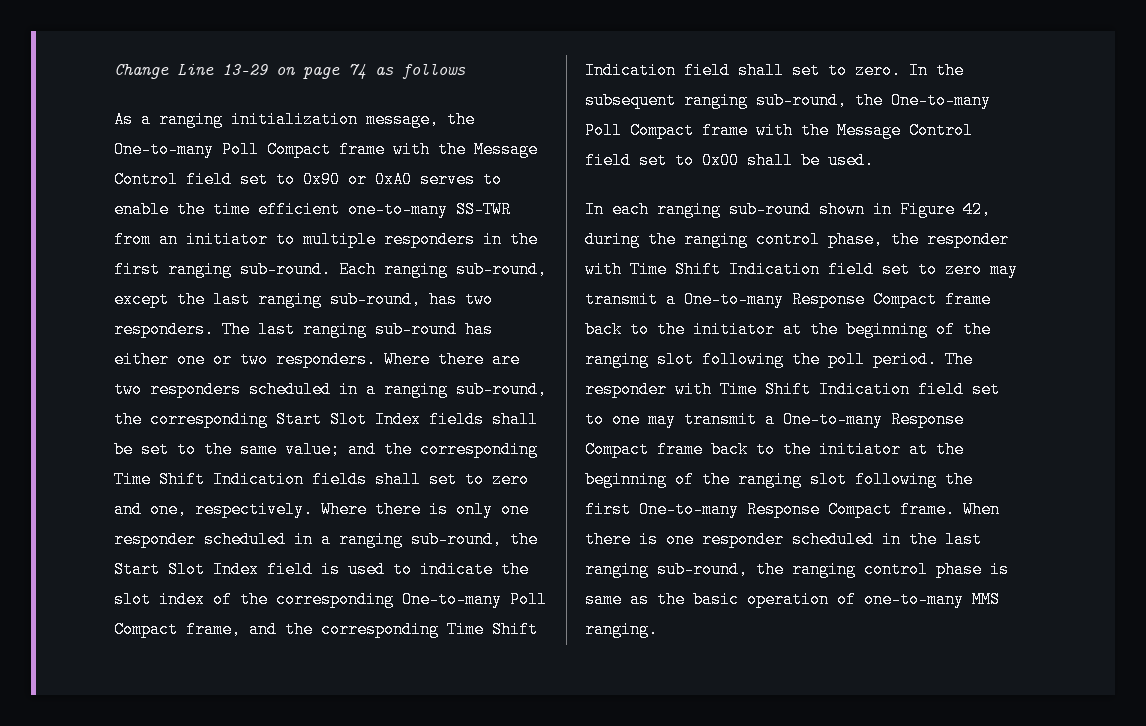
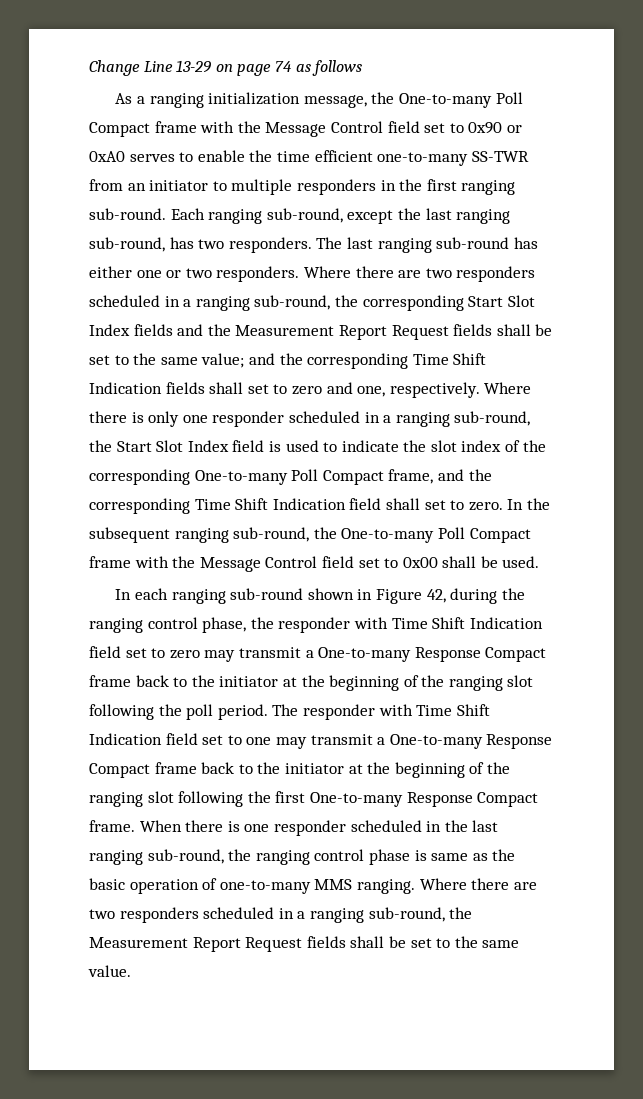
(484, 419) none -> [177,324,493,340] and the Measurement Report Request fields
(658, 629) none -> [419,878,537,890] [89,907,473,923] [89,936,520,952] [88,965,131,977] Where there are two responders scheduled in a ranging sub-round, the Measurement Report Request fields shall be set to the same value.

